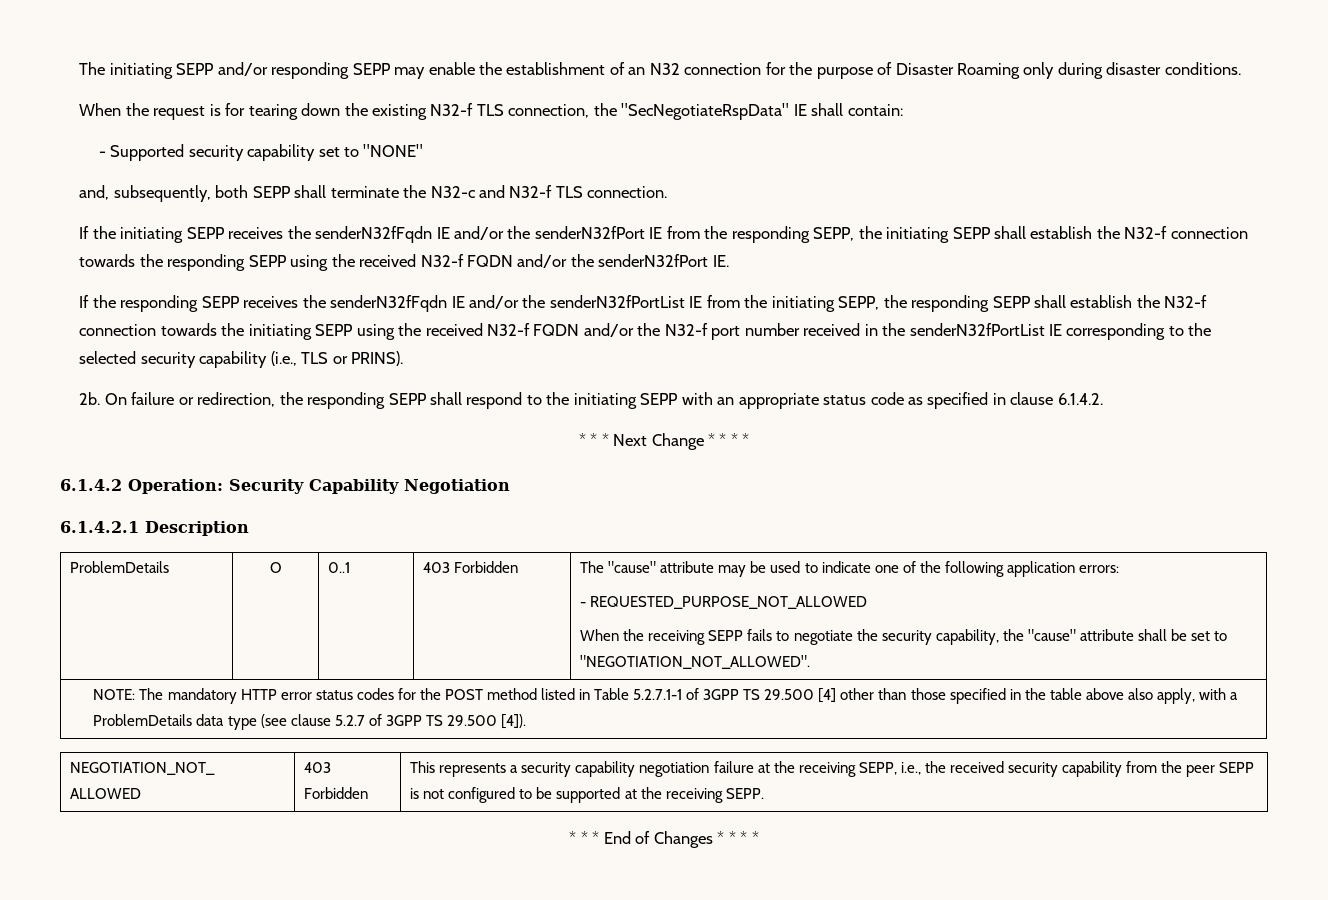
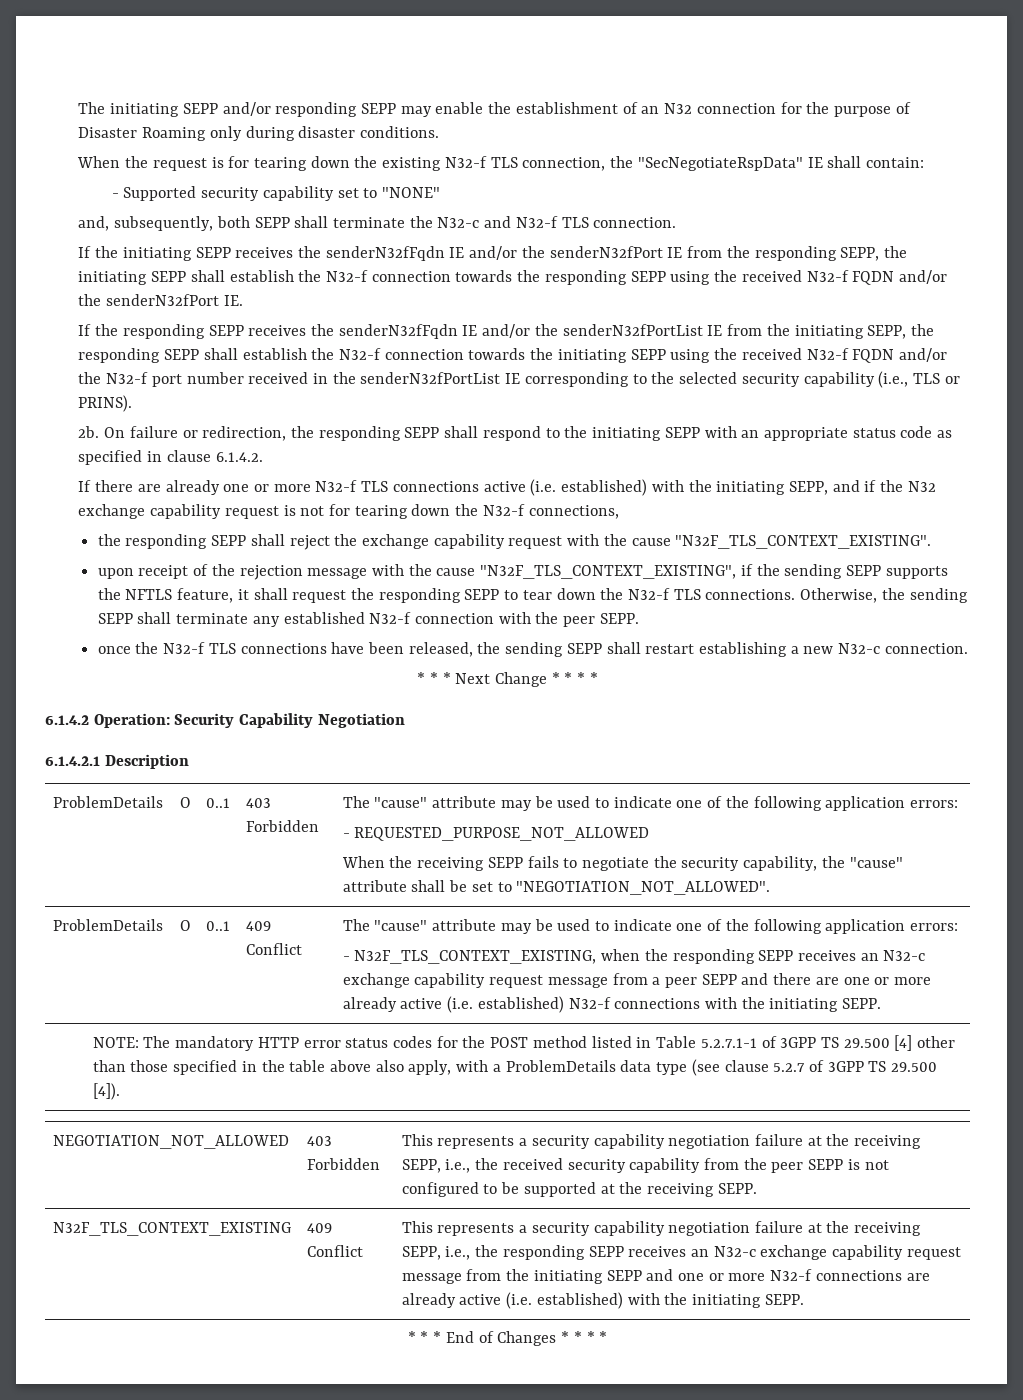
(1103, 399) none -> [78,479,936,496] [78,504,619,519] [97,534,932,550] [97,564,948,580] [97,588,968,603] [97,612,639,627] [97,642,968,657] // If there are already one or more N32-f TLS connections active (i.e. established) with the initiating SEPP, and if the N32 exchange capability request is not for tearing down the N32-f connections, // the responding SEPP shall reject the exchange capability request with the cause "N32F_TLS_CONTEXT_EXISTING". // upon receipt of the rejection message with the cause "N32F_TLS_CONTEXT_EXISTING", if the sending SEPP supports the NFTLS feature, it shall request the responding SEPP to tear down the N32-f TLS connections. Otherwise, the sending SEPP shall terminate any established N32-f connection with the peer SEPP. // once the N32-f TLS connections have been released, the sending SEPP shall restart establishing a new N32-c connection.
(811, 662) none -> [52,919,163,931] [179,920,191,931] [205,921,230,931] [245,921,271,931] [245,943,302,955] [342,919,959,934] [342,949,926,964] [342,973,932,988] [342,996,882,1013] // ProblemDetails | O | 0..1 | 409 Conflict | The "cause" attribute may be used to indicate one of the following application errors: // - N32F_TLS_CONTEXT_EXISTING, when the responding SEPP receives an N32-c exchange capability request message from a peer SEPP and there are one or more already active (i.e. established) N32-f connections with the initiating SEPP.
(764, 793) none -> [52,1222,291,1236] [306,1223,332,1233] [306,1245,363,1257] [401,1221,922,1236] [401,1245,961,1260] [401,1269,930,1284] [401,1292,804,1309] // N32F_TLS_CONTEXT_EXISTING | 409 Conflict | This represents a security capability negotiation failure at the receiving SEPP, i.e., the responding SEPP receives an N32-c exchange capability request message from the initiating SEPP and one or more N32-f connections are already active (i.e. established) with the initiating SEPP.

